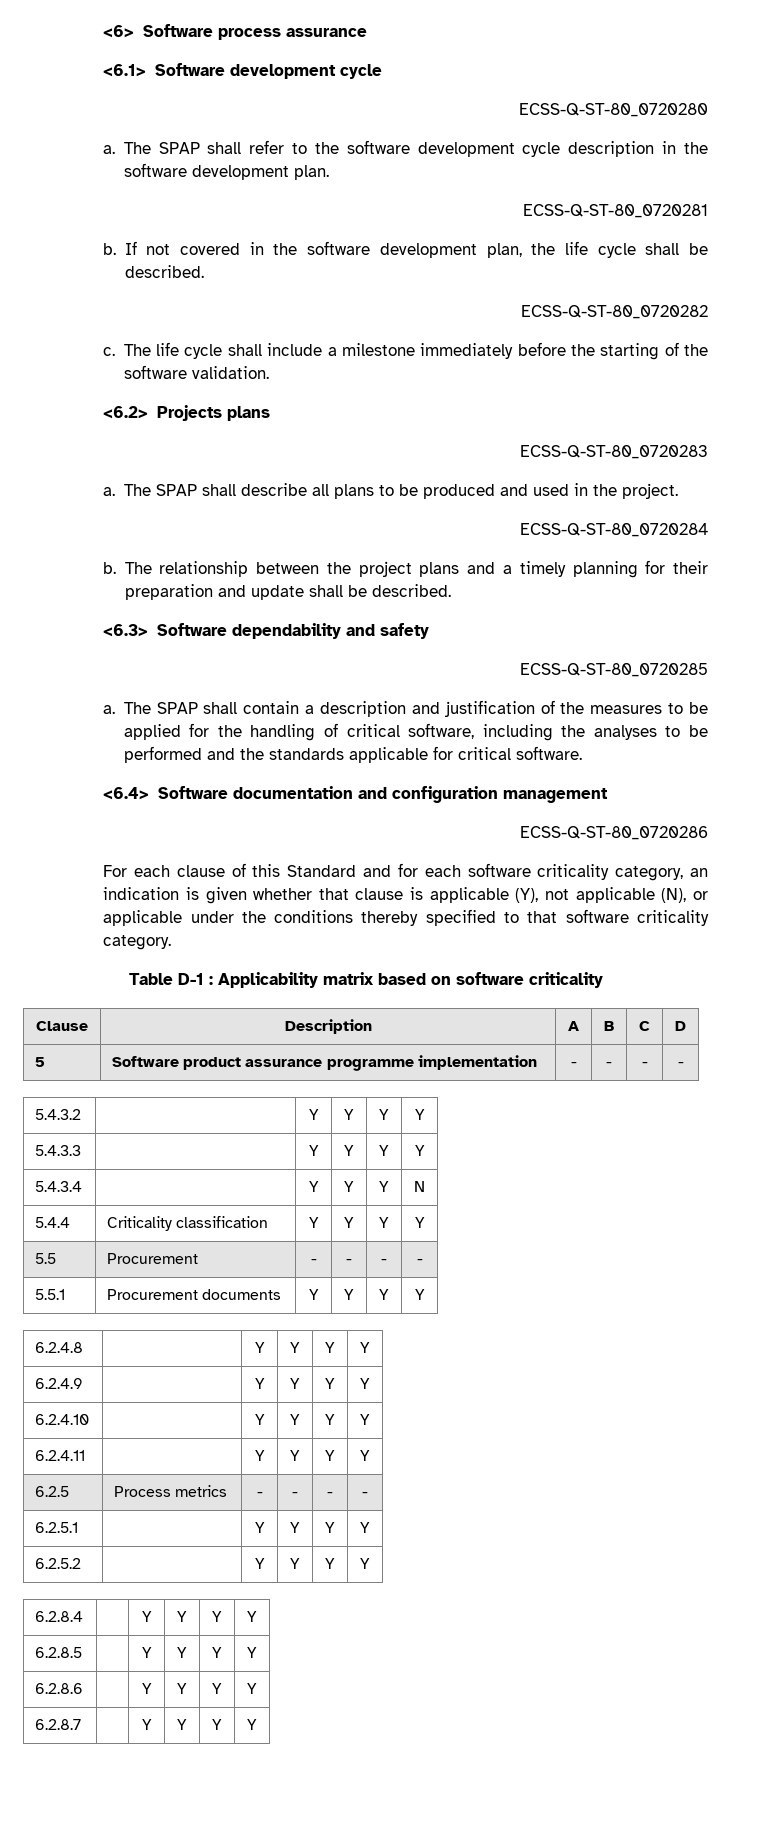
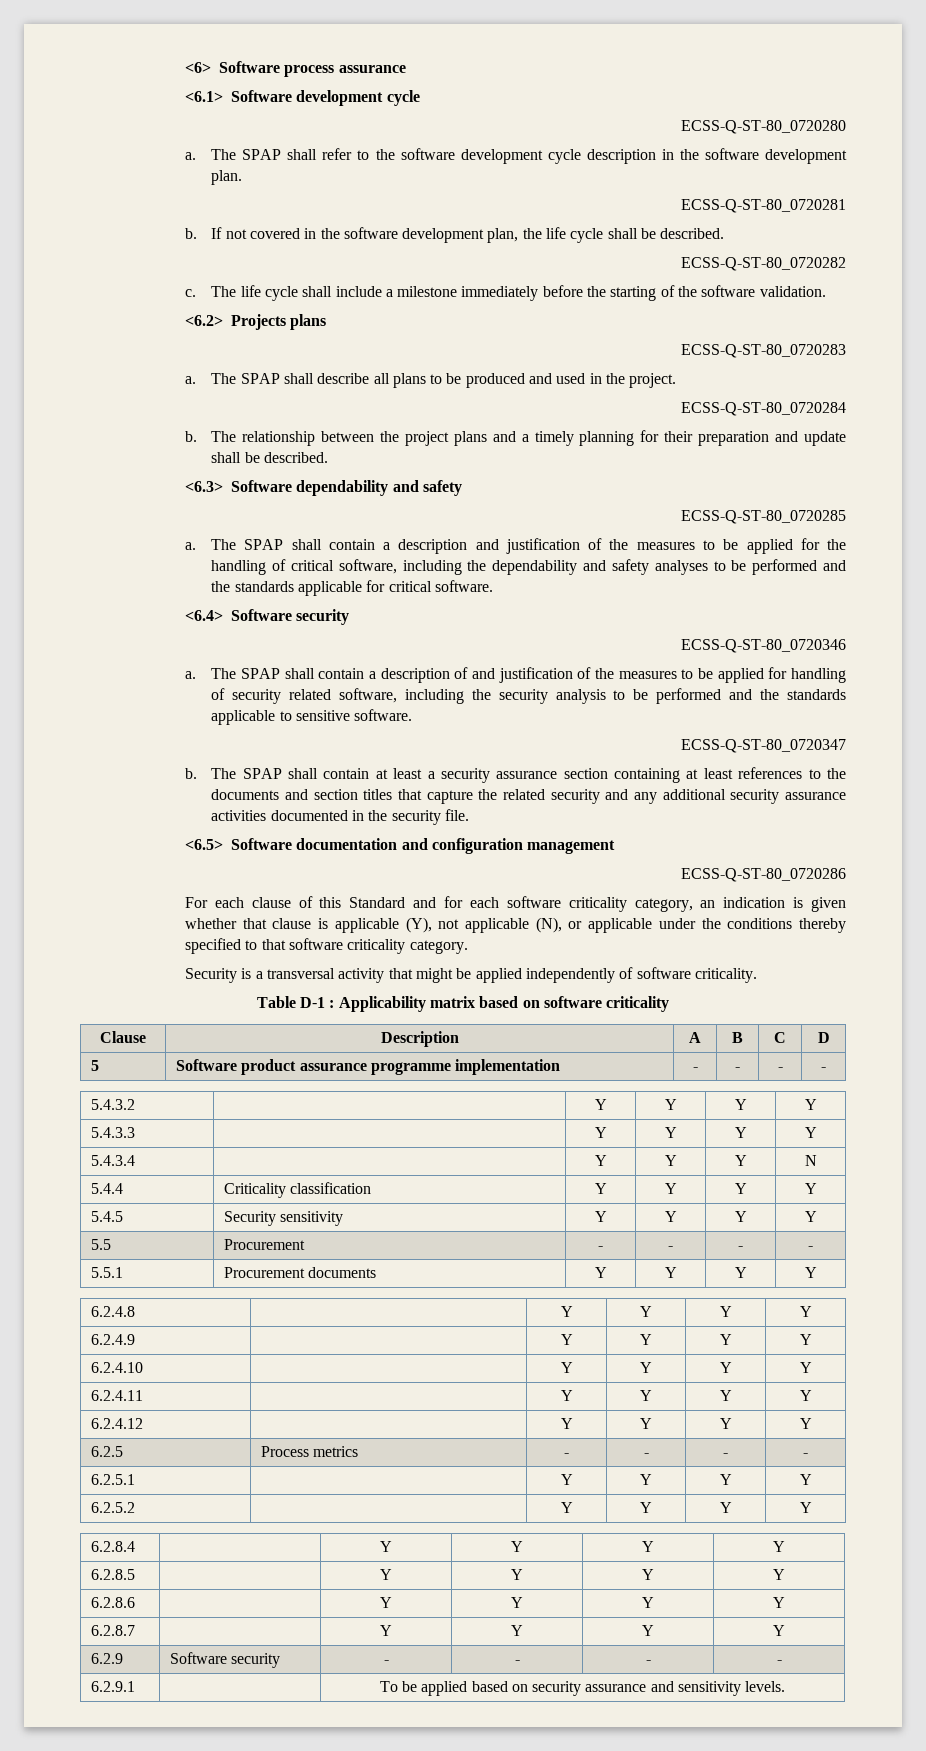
(586, 731) none -> [492,559,649,575] dependability and safety
(228, 792) none -> [296,609,350,625] [681,639,846,653] [184,667,846,683] [211,688,846,704] [211,709,413,725] [681,739,846,753] [184,767,847,783] [211,789,847,804] [211,809,469,825] [184,838,292,850] security // ECSS-Q-ST-80_0720346 // a. The SPAP shall contain a description of and justification of the measures to be applied for handling of security related software, including the security analysis to be performed and the standards applicable to sensitive software. // ECSS-Q-ST-80_0720347 // b. The SPAP shall contain at least a security assurance section containing at least references to the documents and section titles that capture the related security and any additional security assurance activities documented in the security file. // <6.5> Software
(172, 942) none -> [184,967,757,983] // Security is a transversal activity that might be applied independently of software criticality.
(425, 1222) none -> [91,1211,124,1222] [224,1211,344,1226] [594,1211,607,1222] [664,1211,677,1222] [734,1211,747,1222] [804,1211,817,1222] // 5.4.5 | Security sensitivity | Y | Y | Y | Y
(370, 1455) none -> [91,1418,144,1429] [560,1418,573,1429] [640,1418,652,1429] [719,1418,732,1429] [799,1418,812,1429] // 6.2.4.12 | | Y | Y | Y | Y
(257, 1724) none -> [91,1653,124,1664] [170,1652,281,1668] [383,1660,389,1664] [514,1660,520,1664] [645,1660,651,1664] [776,1660,782,1664] [91,1681,136,1692] [379,1681,786,1696] // 6.2.9 | Software security | - | - | - | - // 6.2.9.1 | | To be applied based on security assurance and sensitivity levels.

